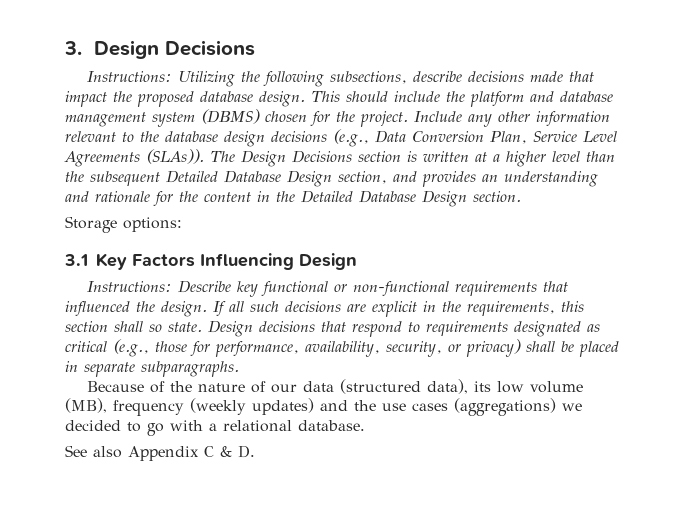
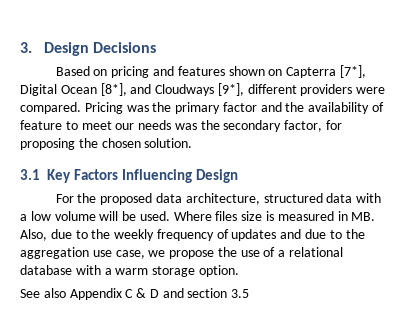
[87,71,595,87] [65,91,613,107] [65,109,610,127] [65,129,617,147] [64,149,616,167] [65,170,598,187] [65,190,521,207] [65,216,182,233] Instructions: Utilizing the following subsections, describe decisions made that impact the proposed database design. This should include the platform and database management system (DBMS) chosen for the project. Include any other information relevant to the database design decisions (e.g., Data Conversion Plan, Service Level Agreements (SLAs)). The Design Decisions section is written at a higher level than the subsequent Detailed Database Design section, and provides an understanding and rationale for the content in the Detailed Database Design section. // Storage options: -> [55,65,366,78] [20,83,386,96] [20,102,385,114] [20,120,343,132] [20,138,193,150] Based on pricing and features shown on Capterra [7*], Digital Ocean [8*], and Cloudways [9*], different providers were compared. Pricing was the primary factor and the availability of feature to meet our needs was the secondary factor, for proposing the chosen solution.
[87,280,569,297] [65,301,584,317] [65,320,600,337] [65,339,619,357] [65,361,239,377] [87,379,584,394] [65,398,582,416] [65,420,365,436] Instructions: Describe key functional or non-functional requirements that influenced the design. If all such decisions are explicit in the requirements, this section shall so state. Design decisions that respond to requirements designated as critical (e.g., those for performance, availability, security, or privacy) shall be placed in separate subparagraphs. // Because of the nature of our data (structured data), its low volume (MB), frequency (weekly updates) and the use cases (aggregations) we decided to go with a relational database. -> [55,193,382,205] [20,211,376,221] [20,229,365,241] [20,247,344,259] [20,265,239,277] For the proposed data architecture, structured data with a low volume will be used. Where files size is measured in MB. Also, due to the weekly frequency of updates and due to the aggregation use case, we propose the use of a relational database with a warm storage option.
[238,445,255,458] D. -> [149,288,250,298] D and section 3.5

